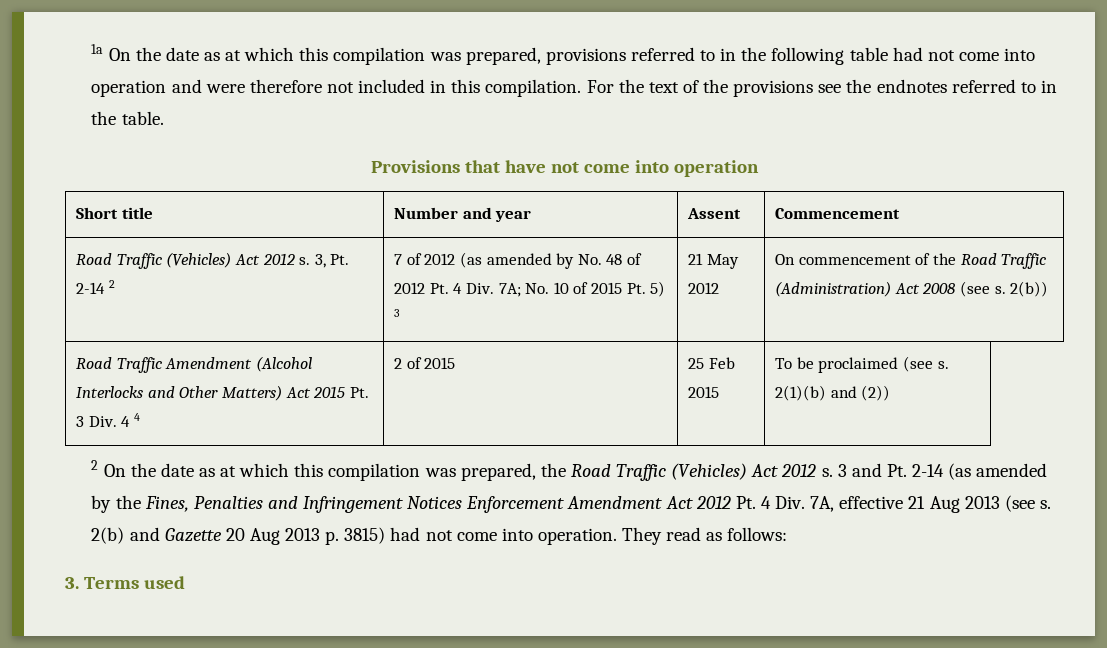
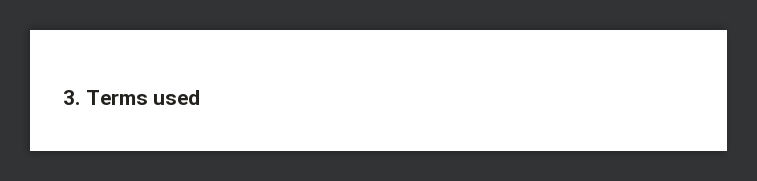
[91,44,1036,65] [91,79,1057,97] [91,111,164,125] [370,160,760,177] [76,207,153,219] [394,207,532,222] [687,208,742,219] [775,208,901,219] [76,252,350,269] [76,280,115,294] [394,252,643,269] [394,281,666,297] [394,309,401,317] [688,253,739,269] [688,282,720,294] [775,253,1047,269] [775,281,1049,297] [76,356,313,373] [76,385,369,401] [76,413,141,427] [394,357,456,369] [688,357,735,369] [688,386,720,398] [775,356,949,373] [775,385,891,401] [91,460,1048,481] [91,495,1051,513] [91,527,788,545] 1a On the date as at which this compilation was prepared, provisions referred to in the following table had not come into operation and were therefore not included in this compilation. For the text of the provisions see the endnotes referred to in the table. // Provisions that have not come into operation // Short title | Number and year | Assent | Commencement // Road Traffic (Vehicles) Act 2012 s. 3, Pt. 2-14 2 | 7 of 2012 (as amended by No. 48 of 2012 Pt. 4 Div. 7A; No. 10 of 2015 Pt. 5) 3 | 21 May 2012 | On commencement of the Road Traffic (Administration) Act 2008 (see s. 2(b)) // Road Traffic Amendment (Alcohol Interlocks and Other Matters) Act 2015 Pt. 3 Div. 4 4 | 2 of 2015 | 25 Feb 2015 | To be proclaimed (see s. 2(1)(b) and (2)) // 2 On the date as at which this compilation was prepared, the Road Traffic (Vehicles) Act 2012 s. 3 and Pt. 2-14 (as amended by the Fines, Penalties and Infringement Notices Enforcement Amendment Act 2012 Pt. 4 Div. 7A, effective 21 Aug 2013 (see s. 2(b) and Gazette 20 Aug 2013 p. 3815) had not come into operation. They read as follows: // -> (63, 97) none

